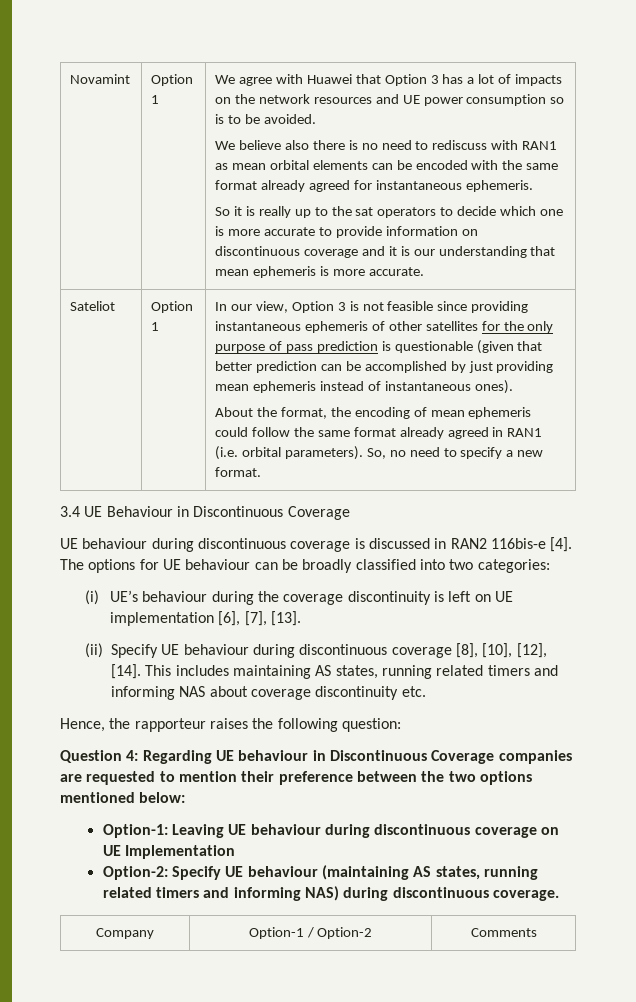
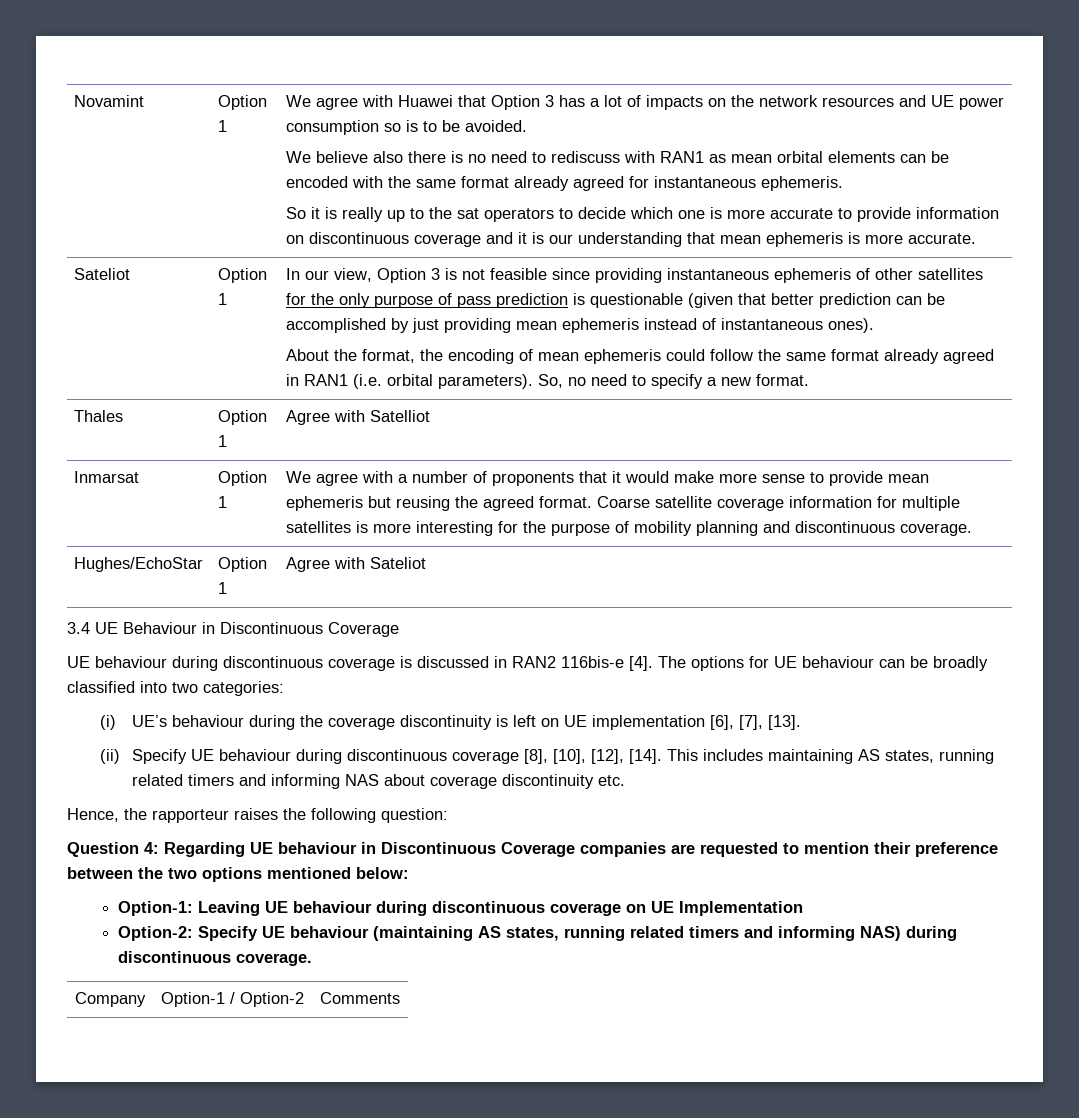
(262, 472) none -> [74,410,124,422] [218,410,268,425] [218,435,228,447] [286,410,431,425] [74,471,140,483] [218,471,268,486] [218,496,228,508] [286,471,930,486] [286,496,961,511] [286,521,973,536] [74,557,204,572] [218,557,268,572] [218,582,228,594] [286,557,427,572] // Thales | Option 1 | Agree with Satelliot // Inmarsat | Option 1 | We agree with a number of proponents that it would make more sense to provide mean ephemeris but reusing the agreed format. Coarse satellite coverage information for multiple satellites is more interesting for the purpose of mobility planning and discontinuous coverage. // Hughes/EchoStar | Option 1 | Agree with Sateliot

